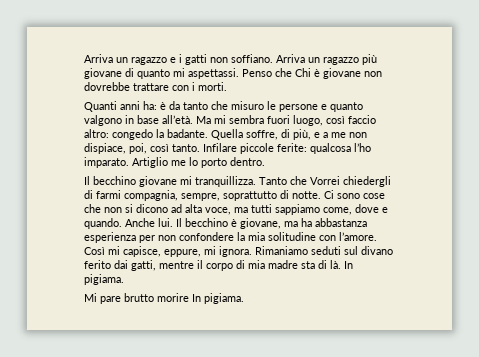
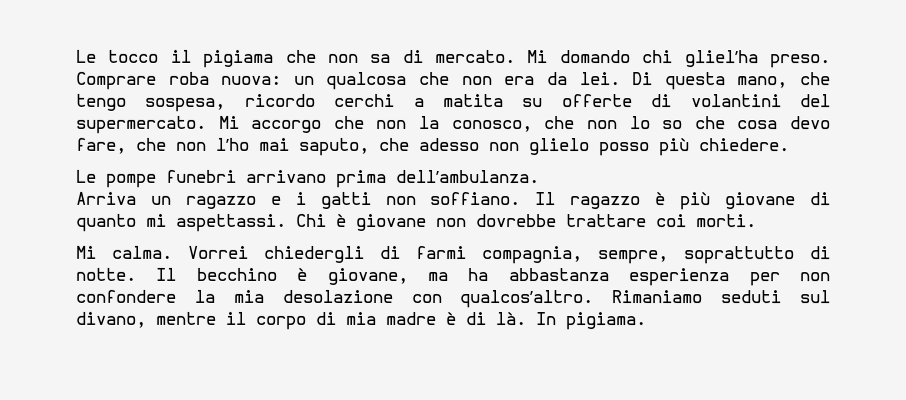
(84, 58) none -> [76,49,831,69] [76,71,832,91] [76,93,831,112] [76,115,832,134] [76,137,790,157] [76,169,540,188] Le tocco il pigiama che non sa di mercato. Mi domando chi gliel’ha preso. Comprare roba nuova: un qualcosa che non era da lei. Di questa mano, che tengo sospesa, ricordo cerchi a matita su offerte di volantini del supermercato. Mi accorgo che non la conosco, che non lo so che cosa devo fare, che non l’ho mai saputo, che adesso non glielo posso più chiedere. // Le pompe funebri arrivano prima dell’ambulanza. //
[276,54,359,65] Arriva un ragazzo -> [534,192,667,210] Il ragazzo è
[242,68,292,77] Penso che -> (286, 222) none
[172,82,195,91] con i -> [655,214,686,228] coi
[84,101,363,112] [84,115,376,126] [84,129,367,140] [84,143,371,154] [84,157,265,168] [84,176,307,187] Quanti anni ha: è da tanto che misuro le persone e quanto valgono in base all’età. Ma mi sembra fuori luogo, così faccio altro: congedo la badante. Quella soffre, di più, e a me non dispiace, poi, così tanto. Infilare piccole ferite: qualcosa l’ho imparato. Artiglio me lo porto dentro. // Il becchino giovane mi tranquillizza. Tanto che -> [75,245,172,259] Mi calma.
[324,190,385,199] [84,204,388,215] [84,218,173,229] Ci sono cose che non si dicono ad alta voce, ma tutti sappiamo come, dove e quando. Anche lui. -> (136, 274) none
[268,232,377,241] [84,246,393,257] [84,260,156,271] solitudine con l’amore. Così mi capisce, eppure, mi ignora. Rimaniamo seduti sul divano ferito dai gatti, -> [281,289,830,309] [75,311,146,328] desolazione con qualcos’altro. Rimaniamo seduti sul divano,
[301,261,315,269] sta -> [445,311,456,326] è
[84,293,244,304] // Mi pare brutto morire In pigiama. -> (646, 321) none

